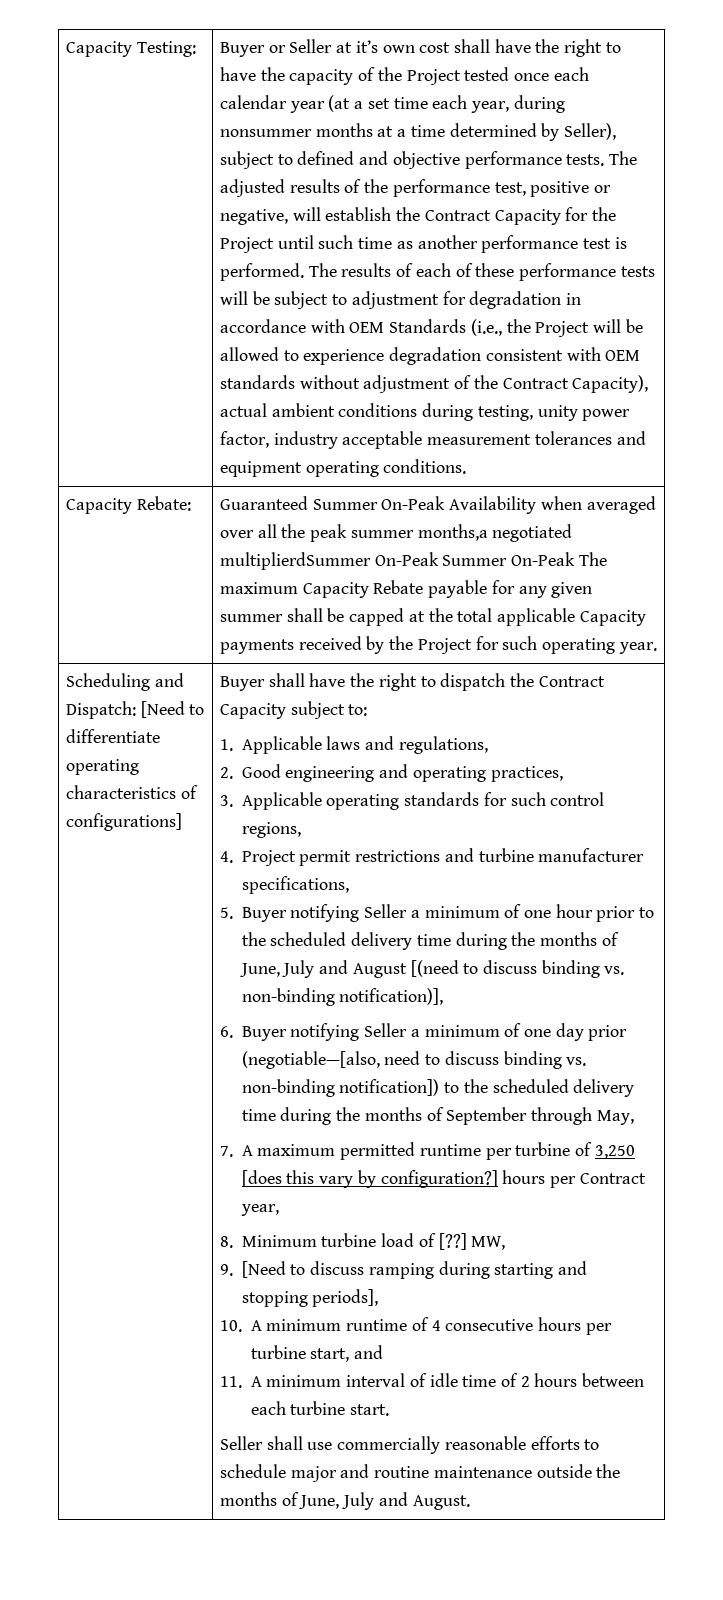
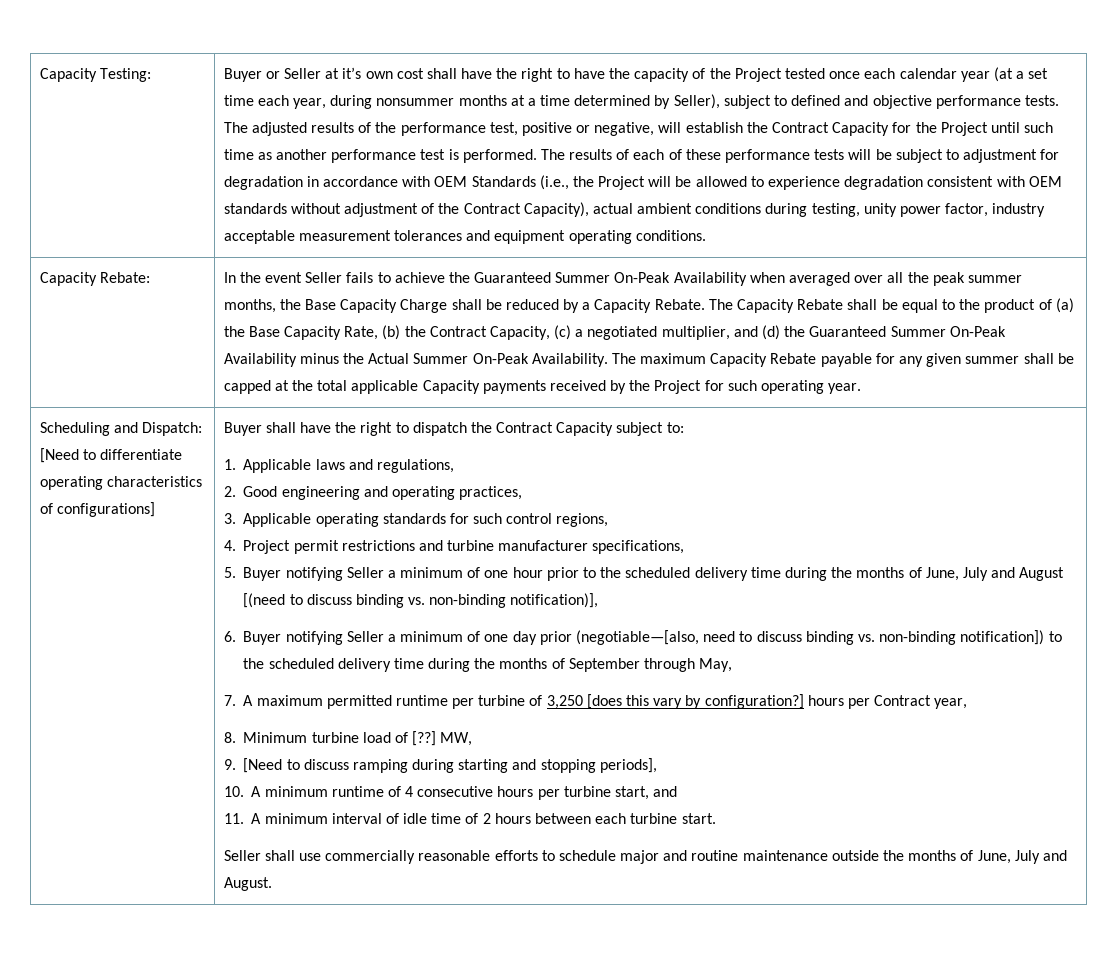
(191, 503) none -> [223,272,470,283] In the event Seller fails to achieve the
[417,524,573,542] [219,552,576,570] months,a negotiated multiplierdSummer On-Peak Summer On-Peak -> [223,298,1074,313] [223,325,1006,340] [223,353,608,367] months, the Base Capacity Charge shall be reduced by a Capacity Rebate. The Capacity Rebate shall be equal to the product of (a) the Base Capacity Rate, (b) the Contract Capacity, (c) a negotiated multiplier, and (d) the Guaranteed Summer On-Peak Availability minus the Actual Summer On-Peak Availability.

